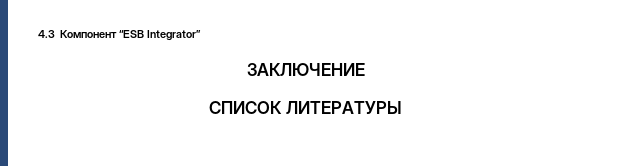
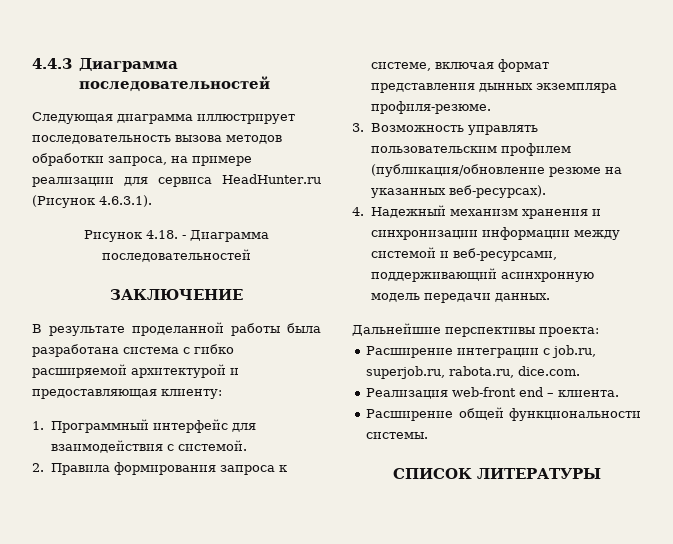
[37,30,202,41] [246,63,365,76] 4.3 Компонент “ESB Integrator” // ЗАКЛЮЧЕНИЕ -> [32,58,178,72] [78,76,270,92] [32,112,295,124] [32,135,282,144] [32,153,252,166] [32,174,322,187] [32,195,152,208] [84,230,269,242] [102,249,251,262] [110,289,243,300] [32,322,321,336] [32,344,234,357] [32,364,239,378] [32,389,222,399] [32,419,256,433] [50,440,247,453] [32,462,287,475] [370,59,549,72] [370,83,617,93] [370,101,491,114] [352,123,538,135] [370,143,571,156] [370,164,622,177] [370,185,546,198] [352,205,601,219] [370,227,620,240] [370,247,557,261] [370,268,594,282] [370,293,550,303] [352,323,599,337] [366,345,597,358] [366,366,581,379] [366,387,620,399] [366,407,641,421] [366,432,429,439] 4.4.3 Диаграмма последовательностей // Следующая диаграмма иллюстрирует последовательность вызова методов обработки запроса, на примере реализации для сервиса HeadHunter.ru (Рисунок 4.6.3.1). // Рисунок 4.18. - Диаграмма последовательностей // ЗАКЛЮЧЕНИЕ // В результате проделанной работы была разработана система с гибко расширяемой архитектурой и предоставляющая клиенту: // 1. Программный интерфейс для взаимодействия с системой. // 2. Правила формирования запроса к системе, включая формат представления дынных экземпляра профиля-резюме. // 3. Возможность управлять пользовательским профилем (публикация/обновление резюме на указанных веб-ресурсах). // 4. Надежный механизм хранения и синхронизации информации между системой и веб-ресурсами, поддерживающий асинхронную модель передачи данных. // Дальнейшие перспективы проекта: // Расширение интеграции с job.ru, superjob.ru, rabota.ru, dice.com. // Реализация web-front end – клиента. // Расширение общей функциональности системы.

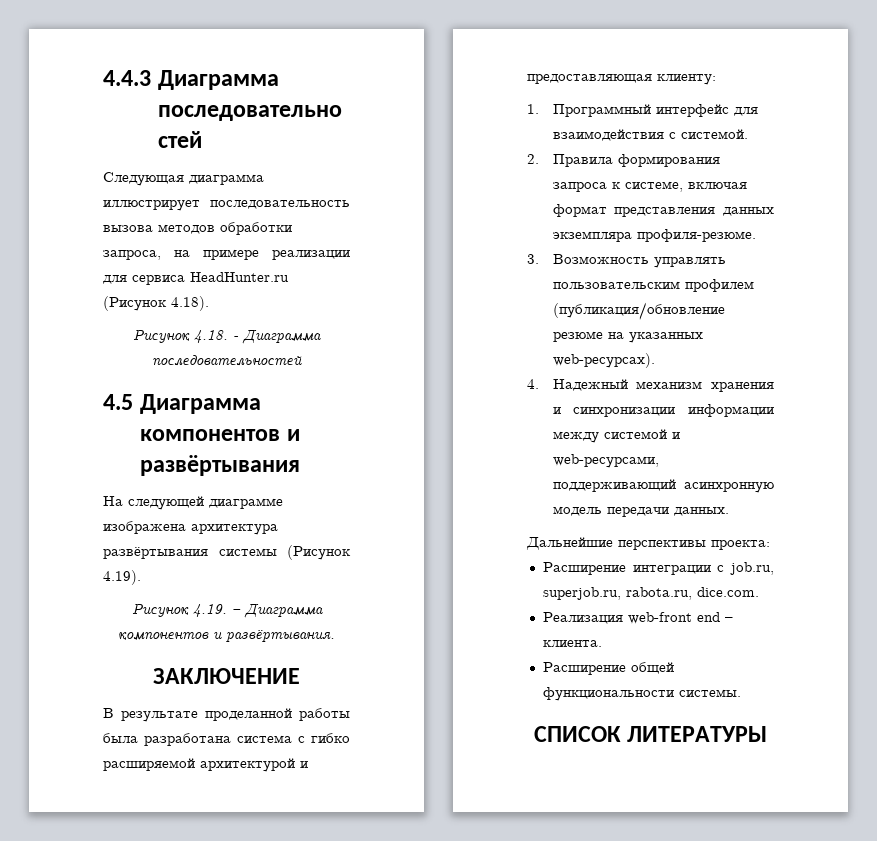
[99,195,152,207] 4.6.3.1). -> [171,296,209,311] 4.18).
(251, 255) none -> [103,394,262,414] [140,429,300,441] [140,455,301,476] [103,496,283,510] [103,521,278,535] [103,545,351,560] [103,570,141,585] [131,603,323,618] [118,630,335,643] // 4.5 Диаграмма компонентов и развёртывания // На следующей диаграмме изображена архитектура развёртывания системы (Рисунок 4.19). // Рисунок 4.19. – Диаграмма компонентов и развёртывания.
[478,83,533,92] дынных -> [723,207,774,216] данных
[448,185,546,198] веб-ресурсах). -> [552,353,655,368] web-ресурсах).
[452,248,557,261] веб-ресурсами, -> [552,454,659,468] web-ресурсами,

